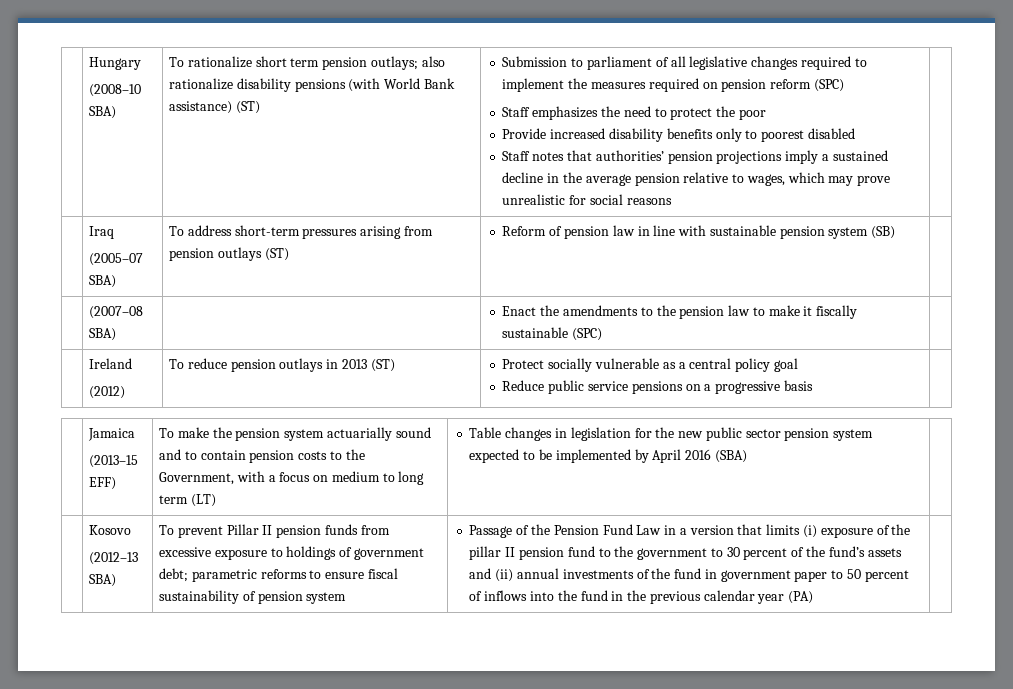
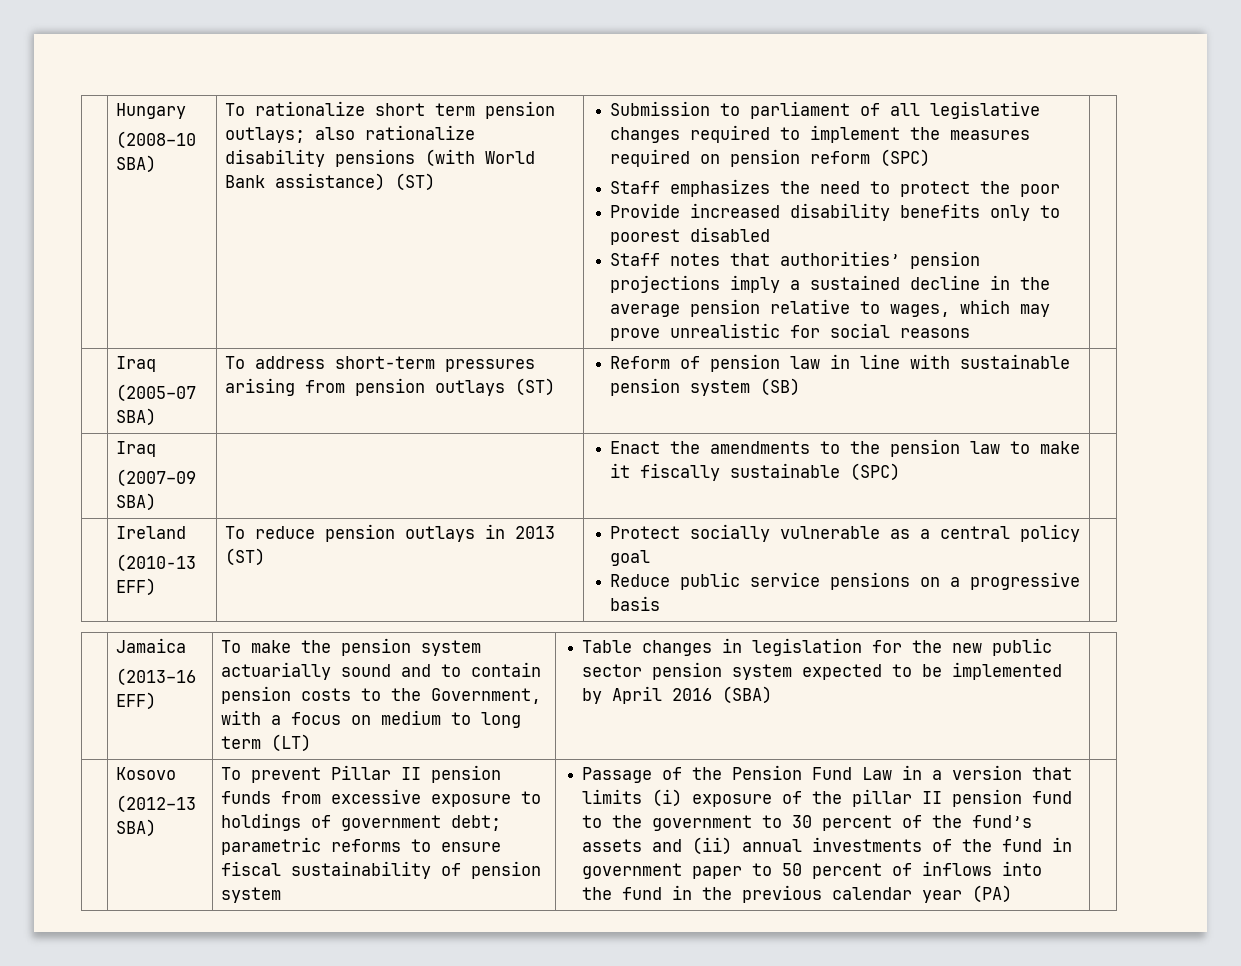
[88,306,143,319] (2007–08 -> [116,441,157,457] [116,469,197,487] Iraq // (2007–09
[88,386,125,399] (2012) -> [116,554,197,572] [116,578,157,596] (2010-13 EFF)
[88,455,138,468] (2013–15 -> [116,668,197,686] (2013–16

